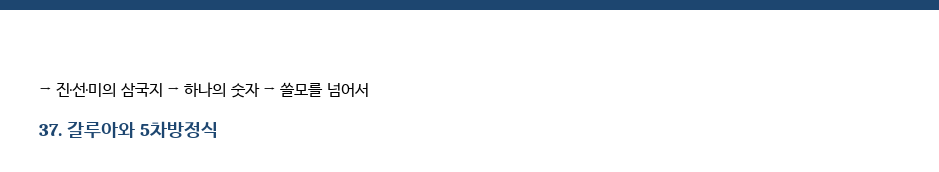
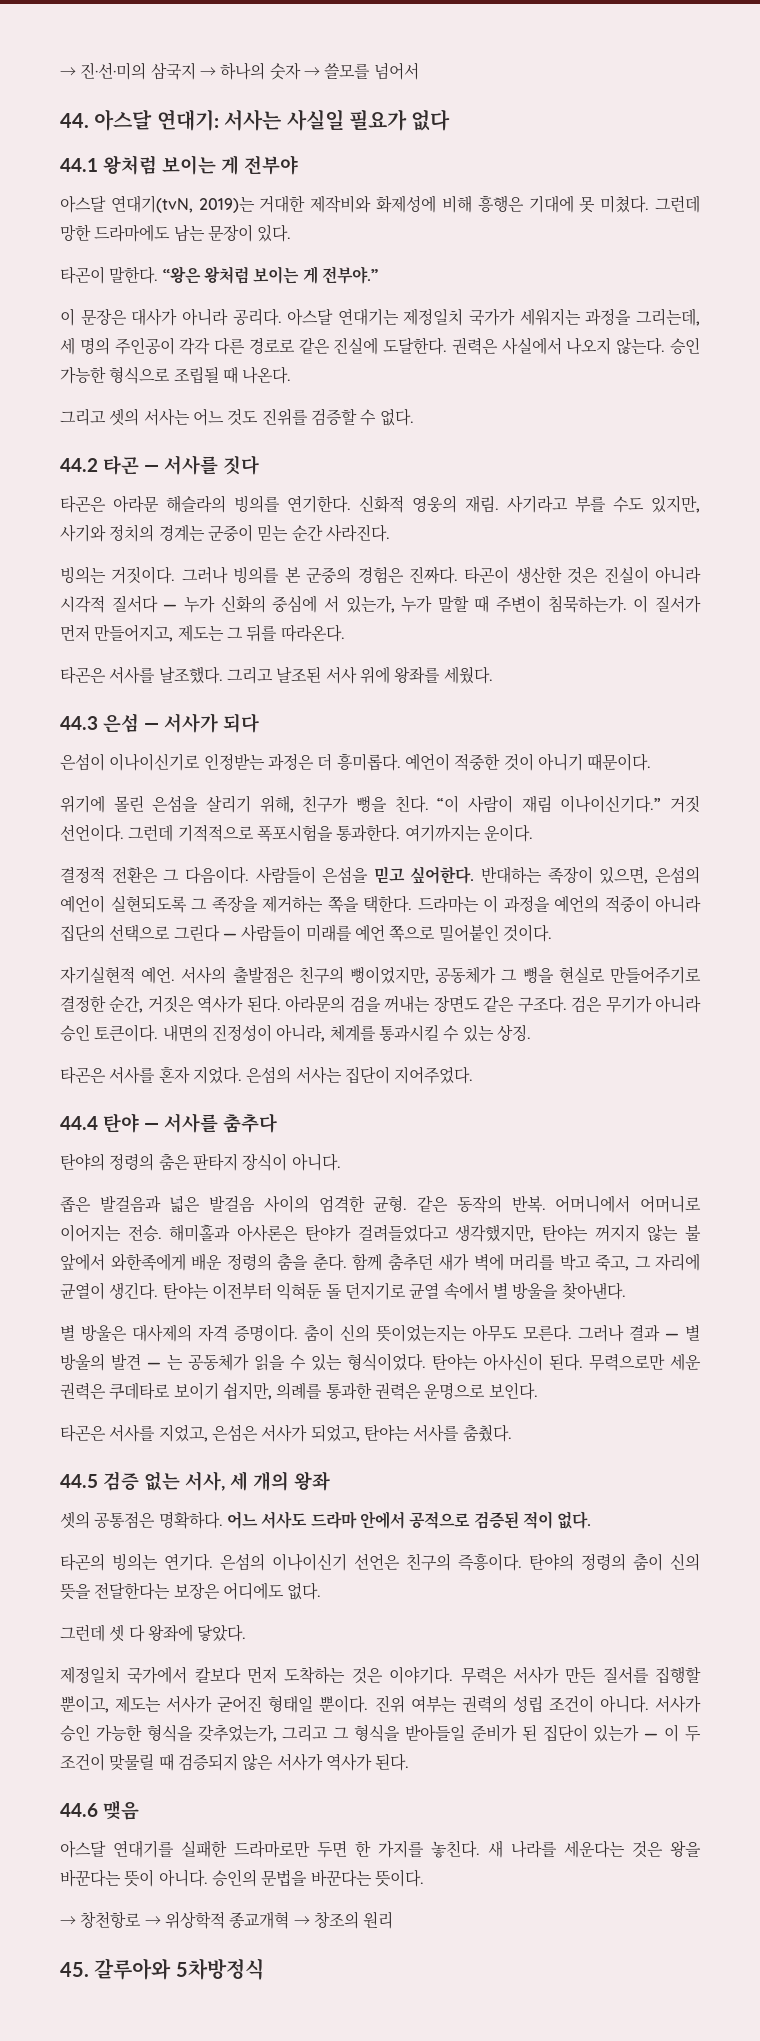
[39,124,62,136] 37. -> [60,109,451,131] [60,155,298,175] [60,195,701,213] [60,224,292,242] [60,266,378,284] [60,308,700,326] [60,337,700,355] [60,366,292,384] [60,408,414,426] [60,455,259,475] [60,495,700,513] [60,524,390,542] [60,566,701,584] [60,595,701,613] [60,624,345,642] [60,666,493,684] [60,713,259,733] [60,753,652,771] [60,795,700,813] [60,824,533,842] [60,866,700,884] [60,895,701,913] [60,924,552,942] [60,966,701,984] [60,995,701,1013] [60,1024,531,1042] [60,1066,474,1084] [60,1113,277,1133] [60,1153,341,1171] [60,1195,702,1213] [60,1224,702,1242] [60,1253,700,1271] [60,1282,626,1300] [60,1324,700,1342] [60,1353,701,1371] [60,1382,538,1400] [60,1424,512,1442] [60,1471,330,1491] [60,1511,592,1529] [60,1553,700,1571] [60,1582,322,1600] [60,1624,247,1642] [60,1666,702,1684] [60,1695,701,1713] [60,1724,701,1742] [60,1753,410,1771] [60,1800,139,1820] [60,1840,701,1858] [60,1869,424,1887] [60,1911,394,1929] [60,1962,89,1977] 44. 아스달 연대기: 서사는 사실일 필요가 없다 // 44.1 왕처럼 보이는 게 전부야 // 아스달 연대기(tvN, 2019)는 거대한 제작비와 화제성에 비해 흥행은 기대에 못 미쳤다. 그런데 망한 드라마에도 남는 문장이 있다. // 타곤이 말한다. “왕은 왕처럼 보이는 게 전부야.” // 이 문장은 대사가 아니라 공리다. 아스달 연대기는 제정일치 국가가 세워지는 과정을 그리는데, 세 명의 주인공이 각각 다른 경로로 같은 진실에 도달한다. 권력은 사실에서 나오지 않는다. 승인 가능한 형식으로 조립될 때 나온다. // 그리고 셋의 서사는 어느 것도 진위를 검증할 수 없다. // 44.2 타곤 — 서사를 짓다 // 타곤은 아라문 해슬라의 빙의를 연기한다. 신화적 영웅의 재림. 사기라고 부를 수도 있지만, 사기와 정치의 경계는 군중이 믿는 순간 사라진다. // 빙의는 거짓이다. 그러나 빙의를 본 군중의 경험은 진짜다. 타곤이 생산한 것은 진실이 아니라 시각적 질서다 — 누가 신화의 중심에 서 있는가, 누가 말할 때 주변이 침묵하는가. 이 질서가 먼저 만들어지고, 제도는 그 뒤를 따라온다. // 타곤은 서사를 날조했다. 그리고 날조된 서사 위에 왕좌를 세웠다. // 44.3 은섬 — 서사가 되다 // 은섬이 이나이신기로 인정받는 과정은 더 흥미롭다. 예언이 적중한 것이 아니기 때문이다. // 위기에 몰린 은섬을 살리기 위해, 친구가 뻥을 친다. “이 사람이 재림 이나이신기다.” 거짓 선언이다. 그런데 기적적으로 폭포시험을 통과한다. 여기까지는 운이다. // 결정적 전환은 그 다음이다. 사람들이 은섬을 믿고 싶어한다. 반대하는 족장이 있으면, 은섬의 예언이 실현되도록 그 족장을 제거하는 쪽을 택한다. 드라마는 이 과정을 예언의 적중이 아니라 집단의 선택으로 그린다 — 사람들이 미래를 예언 쪽으로 밀어붙인 것이다. // 자기실현적 예언. 서사의 출발점은 친구의 뻥이었지만, 공동체가 그 뻥을 현실로 만들어주기로 결정한 순간, 거짓은 역사가 된다. 아라문의 검을 꺼내는 장면도 같은 구조다. 검은 무기가 아니라 승인 토큰이다. 내면의 진정성이 아니라, 체계를 통과시킬 수 있는 상징. // 타곤은 서사를 혼자 지었다. 은섬의 서사는 집단이 지어주었다. // 44.4 탄야 — 서사를 춤추다 // 탄야의 정령의 춤은 판타지 장식이 아니다. // 좁은 발걸음과 넓은 발걸음 사이의 엄격한 균형. 같은 동작의 반복. 어머니에서 어머니로 이어지는 전승. 해미홀과 아사론은 탄야가 걸려들었다고 생각했지만, 탄야는 꺼지지 않는 불 앞에서 와한족에게 배운 정령의 춤을 춘다. 함께 춤추던 새가 벽에 머리를 박고 죽고, 그 자리에 균열이 생긴다. 탄야는 이전부터 익혀둔 돌 던지기로 균열 속에서 별 방울을 찾아낸다. // 별 방울은 대사제의 자격 증명이다. 춤이 신의 뜻이었는지는 아무도 모른다. 그러나 결과 — 별 방울의 발견 — 는 공동체가 읽을 수 있는 형식이었다. 탄야는 아사신이 된다. 무력으로만 세운 권력은 쿠데타로 보이기 쉽지만, 의례를 통과한 권력은 운명으로 보인다. // 타곤은 서사를 지었고, 은섬은 서사가 되었고, 탄야는 서사를 춤췄다. // 44.5 검증 없는 서사, 세 개의 왕좌 // 셋의 공통점은 명확하다. 어느 서사도 드라마 안에서 공적으로 검증된 적이 없다. // 타곤의 빙의는 연기다. 은섬의 이나이신기 선언은 친구의 즉흥이다. 탄야의 정령의 춤이 신의 뜻을 전달한다는 보장은 어디에도 없다. // 그런데 셋 다 왕좌에 닿았다. // 제정일치 국가에서 칼보다 먼저 도착하는 것은 이야기다. 무력은 서사가 만든 질서를 집행할 뿐이고, 제도는 서사가 굳어진 형태일 뿐이다. 진위 여부는 권력의 성립 조건이 아니다. 서사가 승인 가능한 형식을 갖추었는가, 그리고 그 형식을 받아들일 준비가 된 집단이 있는가 — 이 두 조건이 맞물릴 때 검증되지 않은 서사가 역사가 된다. // 44.6 맺음 // 아스달 연대기를 실패한 드라마로만 두면 한 가지를 놓친다. 새 나라를 세운다는 것은 왕을 바꾼다는 뜻이 아니다. 승인의 문법을 바꾼다는 뜻이다. // → 창천항로 → 위상학적 종교개혁 → 창조의 원리 // 45.

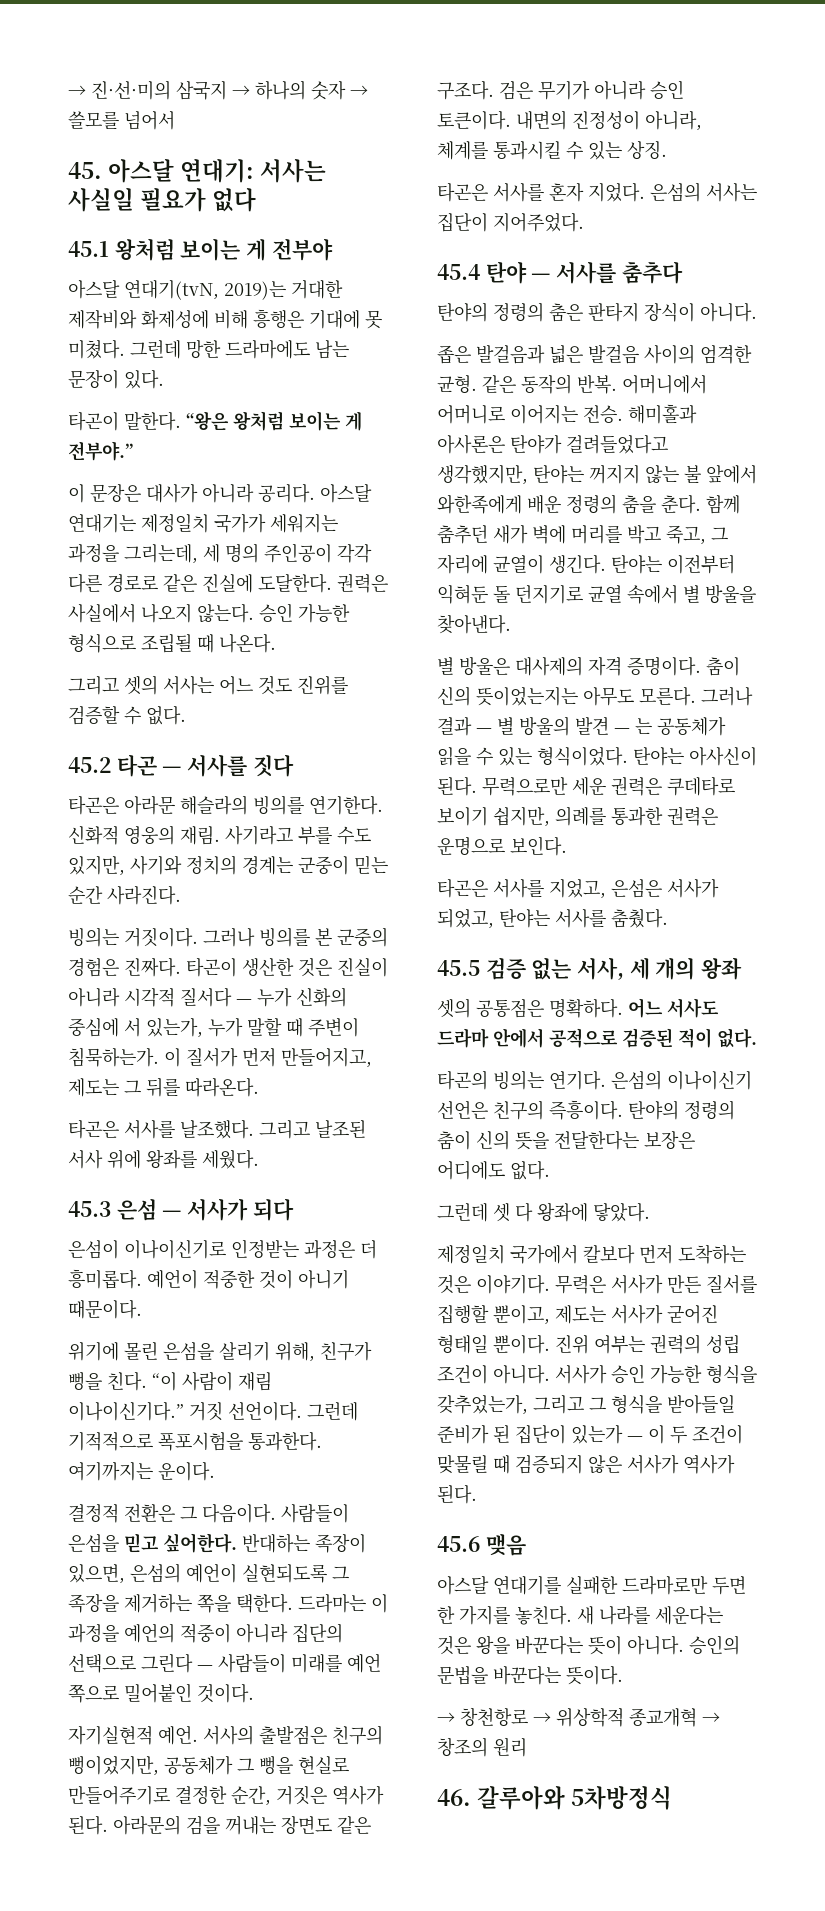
[60,113,89,128] 44. -> [68,162,102,179] 45.
[60,158,98,172] 44.1 -> [68,241,109,257] 45.1
[60,458,98,472] 44.2 -> [68,757,111,773] 45.2
[60,716,98,730] 44.3 -> [68,1201,111,1217] 45.3
[60,1116,98,1130] 44.4 -> [437,264,480,280] 45.4
[60,1474,98,1488] 44.5 -> [437,960,480,976] 45.5
[60,1803,98,1817] 44.6 -> [437,1536,480,1552] 45.6
[60,1962,89,1977] 45. -> [437,1789,471,1806] 46.

